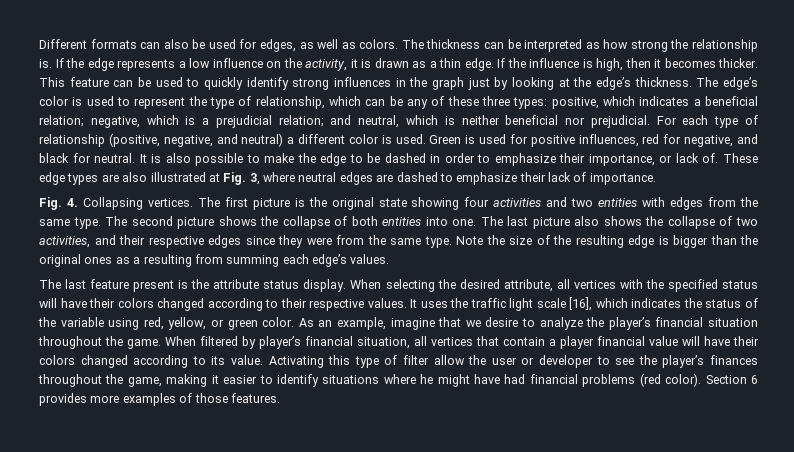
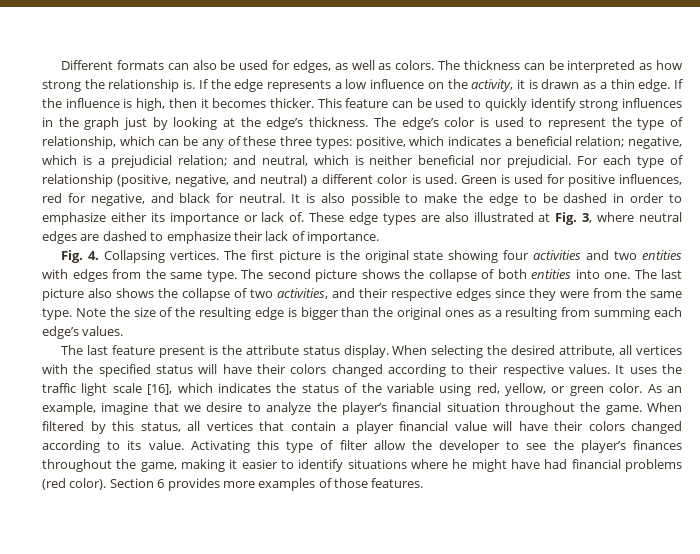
[559,153,655,166] their importance, -> [110,212,239,225] either its importance
[259,336,410,349] player’s financial situation, -> [112,421,181,432] this status,
[491,357,535,365] user or -> (432, 445) none

